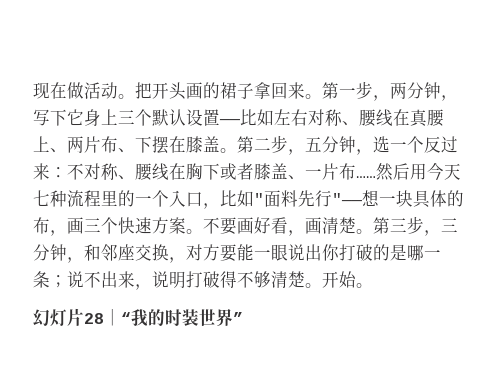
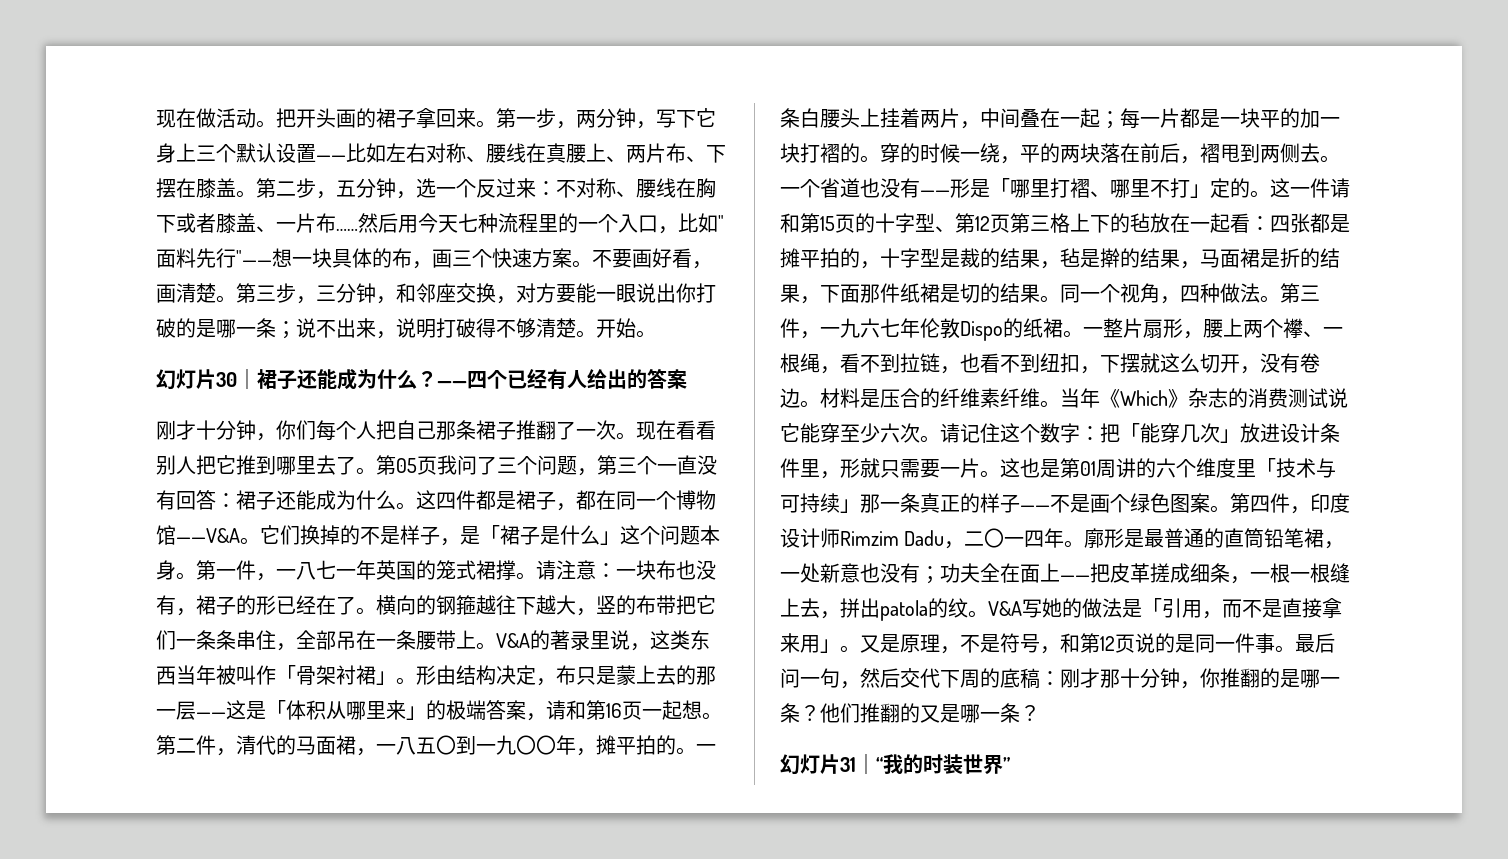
[84,313,104,324] 28 -> [216,368,687,390] [156,420,716,441] [156,455,717,476] [156,490,716,511] [156,525,720,546] [156,560,716,581] [156,595,716,616] [156,630,710,651] [156,665,716,686] [156,700,722,721] [156,735,716,756] [780,108,1340,129] [780,143,1340,164] [780,178,1350,198] [780,213,1350,233] [780,248,1340,269] [780,283,1320,304] [780,318,1343,341] [780,353,1320,374] [780,388,1348,408] [780,423,1340,443] [780,458,1336,479] [780,493,1350,514] [780,528,1345,549] [780,563,1350,584] [780,598,1342,621] [780,633,1335,654] [780,668,1340,689] [780,703,1040,723] [780,754,856,775] 30｜裙子还能成为什么？——四个已经有人给出的答案 // 刚才十分钟，你们每个人把自己那条裙子推翻了一次。现在看看别人把它推到哪里去了。第05页我问了三个问题，第三个一直没有回答：裙子还能成为什么。这四件都是裙子，都在同一个博物馆——V&A。它们换掉的不是样子，是「裙子是什么」这个问题本身。第一件，一八七一年英国的笼式裙撑。请注意：一块布也没有，裙子的形已经在了。横向的钢箍越往下越大，竖的布带把它们一条条串住，全部吊在一条腰带上。V&A的著录里说，这类东西当年被叫作「骨架衬裙」。形由结构决定，布只是蒙上去的那一层——这是「体积从哪里来」的极端答案，请和第16页一起想。第二件，清代的马面裙，一八五〇到一九〇〇年，摊平拍的。一条白腰头上挂着两片，中间叠在一起；每一片都是一块平的加一块打褶的。穿的时候一绕，平的两块落在前后，褶甩到两侧去。一个省道也没有——形是「哪里打褶、哪里不打」定的。这一件请和第15页的十字型、第12页第三格上下的毡放在一起看：四张都是摊平拍的，十字型是裁的结果，毡是擀的结果，马面裙是折的结果，下面那件纸裙是切的结果。同一个视角，四种做法。第三件，一九六七年伦敦Dispo的纸裙。一整片扇形，腰上两个襻、一根绳，看不到拉链，也看不到纽扣，下摆就这么切开，没有卷边。材料是压合的纤维素纤维。当年《Which》杂志的消费测试说它能穿至少六次。请记住这个数字：把「能穿几次」放进设计条件里，形就只需要一片。这也是第01周讲的六个维度里「技术与可持续」那一条真正的样子——不是画个绿色图案。第四件，印度设计师Rimzim Dadu，二〇一四年。廓形是最普通的直筒铅笔裙，一处新意也没有；功夫全在面上——把皮革搓成细条，一根一根缝上去，拼出patola的纹。V&A写她的做法是「引用，而不是直接拿来用」。又是原理，不是符号，和第12页说的是同一件事。最后问一句，然后交代下周的底稿：刚才那十分钟，你推翻的是哪一条？他们推翻的又是哪一条？ // 幻灯片31

